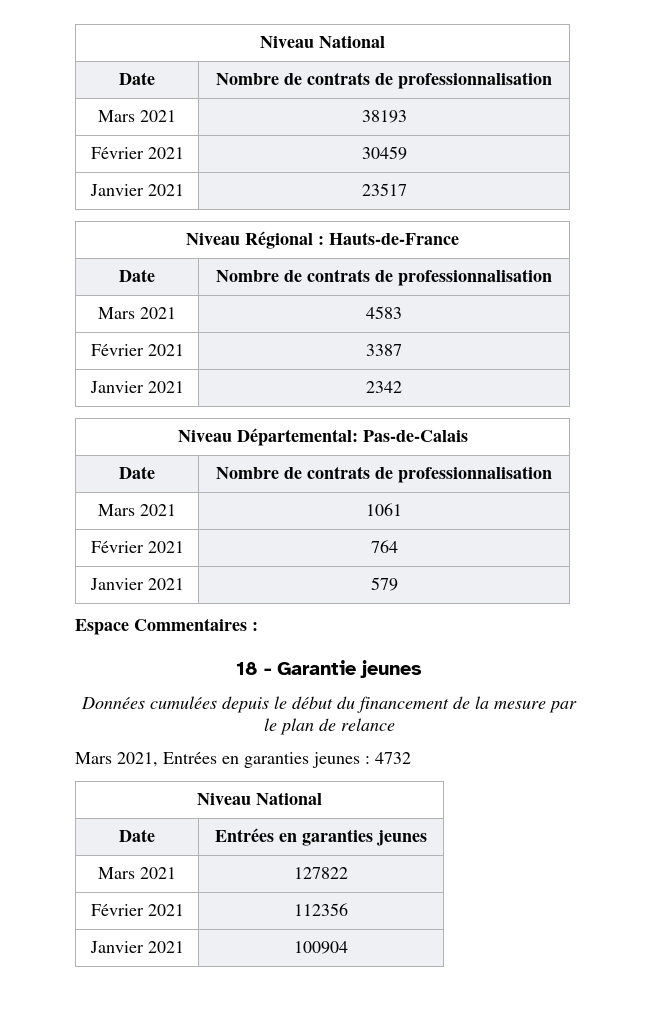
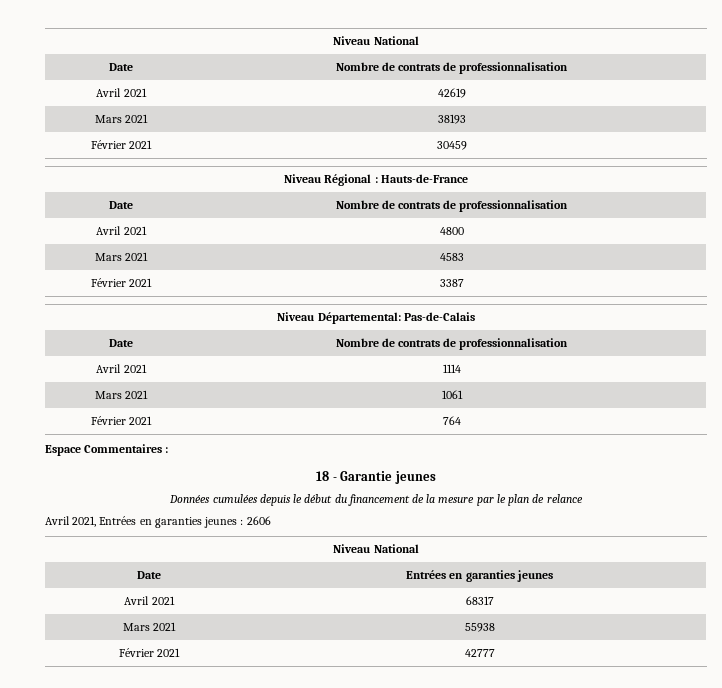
(552, 80) none -> [96,88,147,97] [437,88,466,98] // Avril 2021 | 42619
[89,184,184,196] [361,183,407,196] // Janvier 2021 | 23517 -> (467, 145) none
(552, 277) none -> [96,226,147,235] [439,227,464,235] // Avril 2021 | 4800
[89,381,184,393] [366,381,402,393] // Janvier 2021 | 2342 -> (464, 283) none
(552, 474) none -> [96,364,147,373] [442,364,461,373] // Avril 2021 | 1114
[89,578,184,590] [370,577,398,591] // Janvier 2021 | 579 -> (461, 420) none
[75,752,112,764] Mars -> [45,516,70,525] Avril
[375,752,411,764] 4732 -> [246,516,271,525] 2606
[98,867,176,879] [294,867,348,879] [90,904,184,916] [294,903,348,916] [89,941,184,953] [294,941,348,954] // Mars 2021 | 127822 // Février 2021 | 112356 // Janvier 2021 | 100904 -> [124,596,175,605] [465,596,494,605] [122,622,177,631] [464,623,495,632] [118,648,181,657] [464,649,495,657] // Avril 2021 | 68317 // Mars 2021 | 55938 // Février 2021 | 42777

